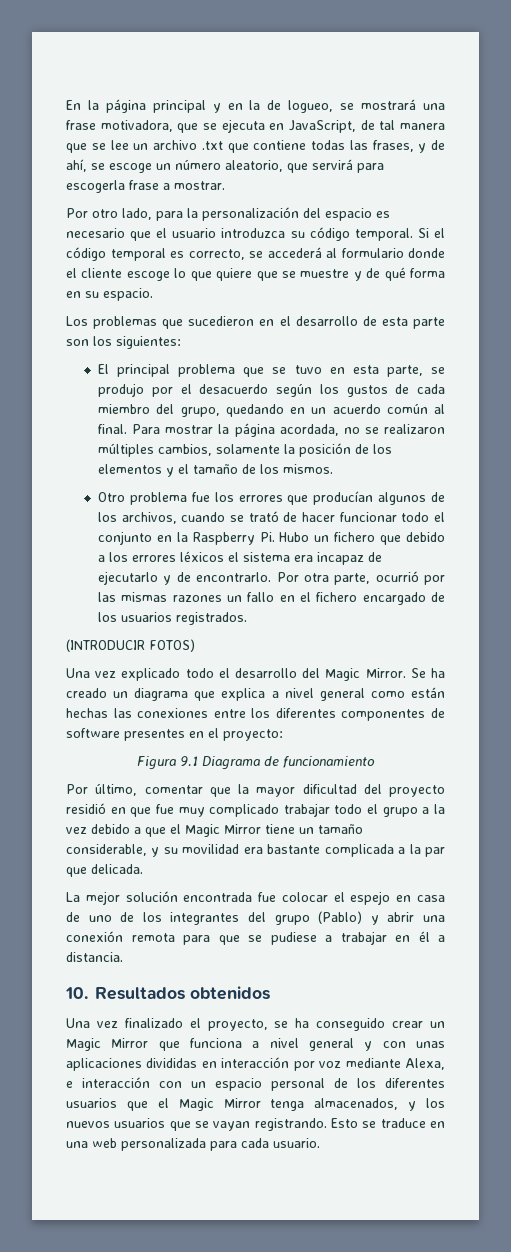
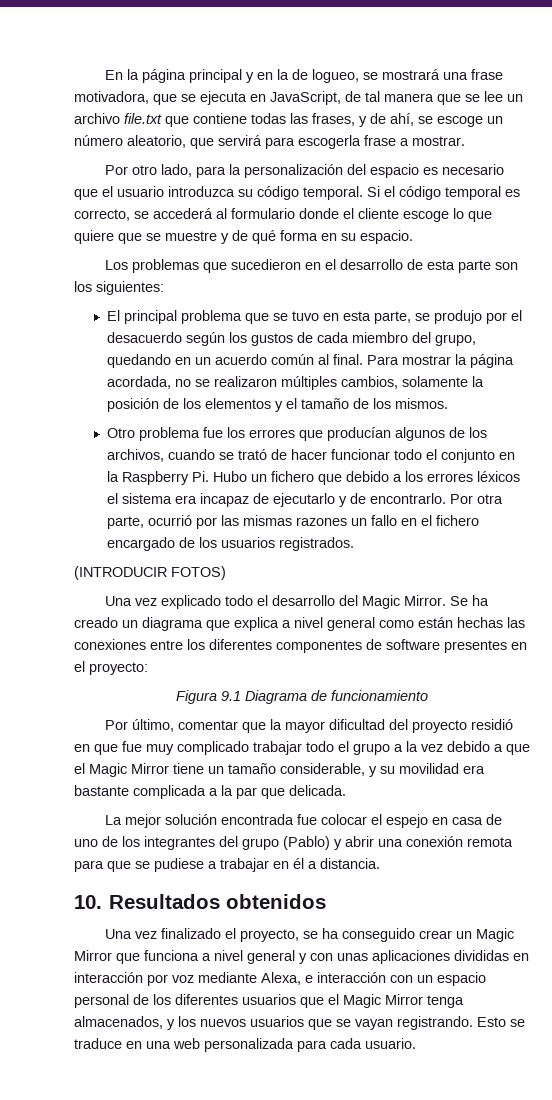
[201,141,223,150] .txt -> [124,113,162,124] file.txt

